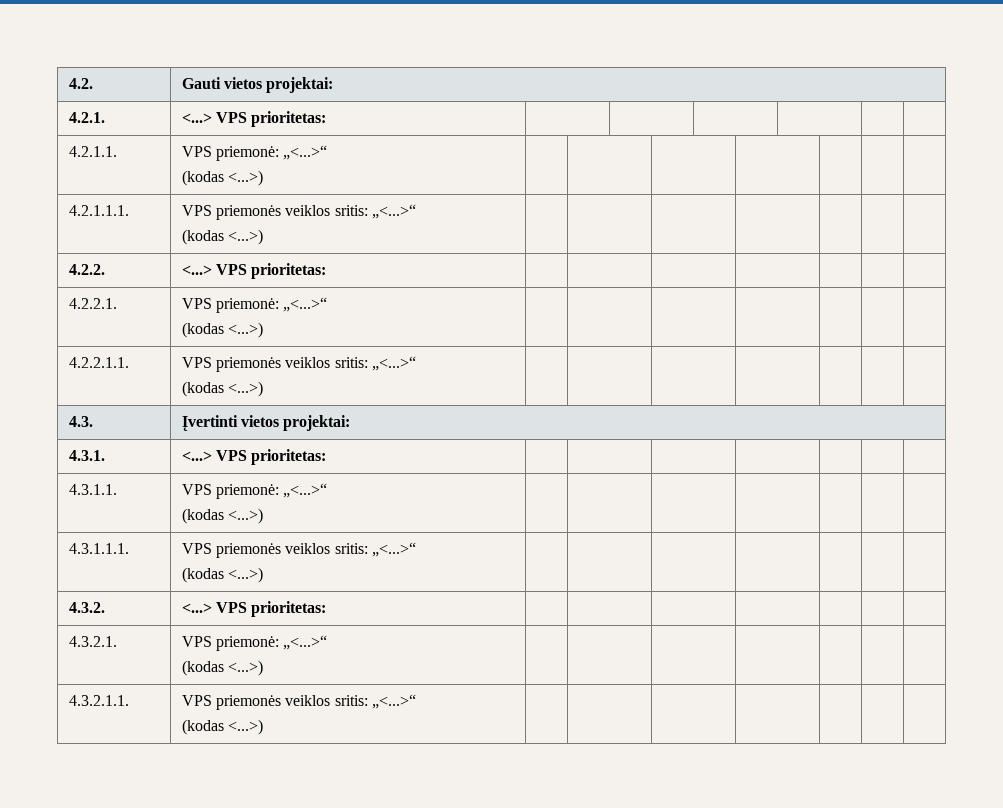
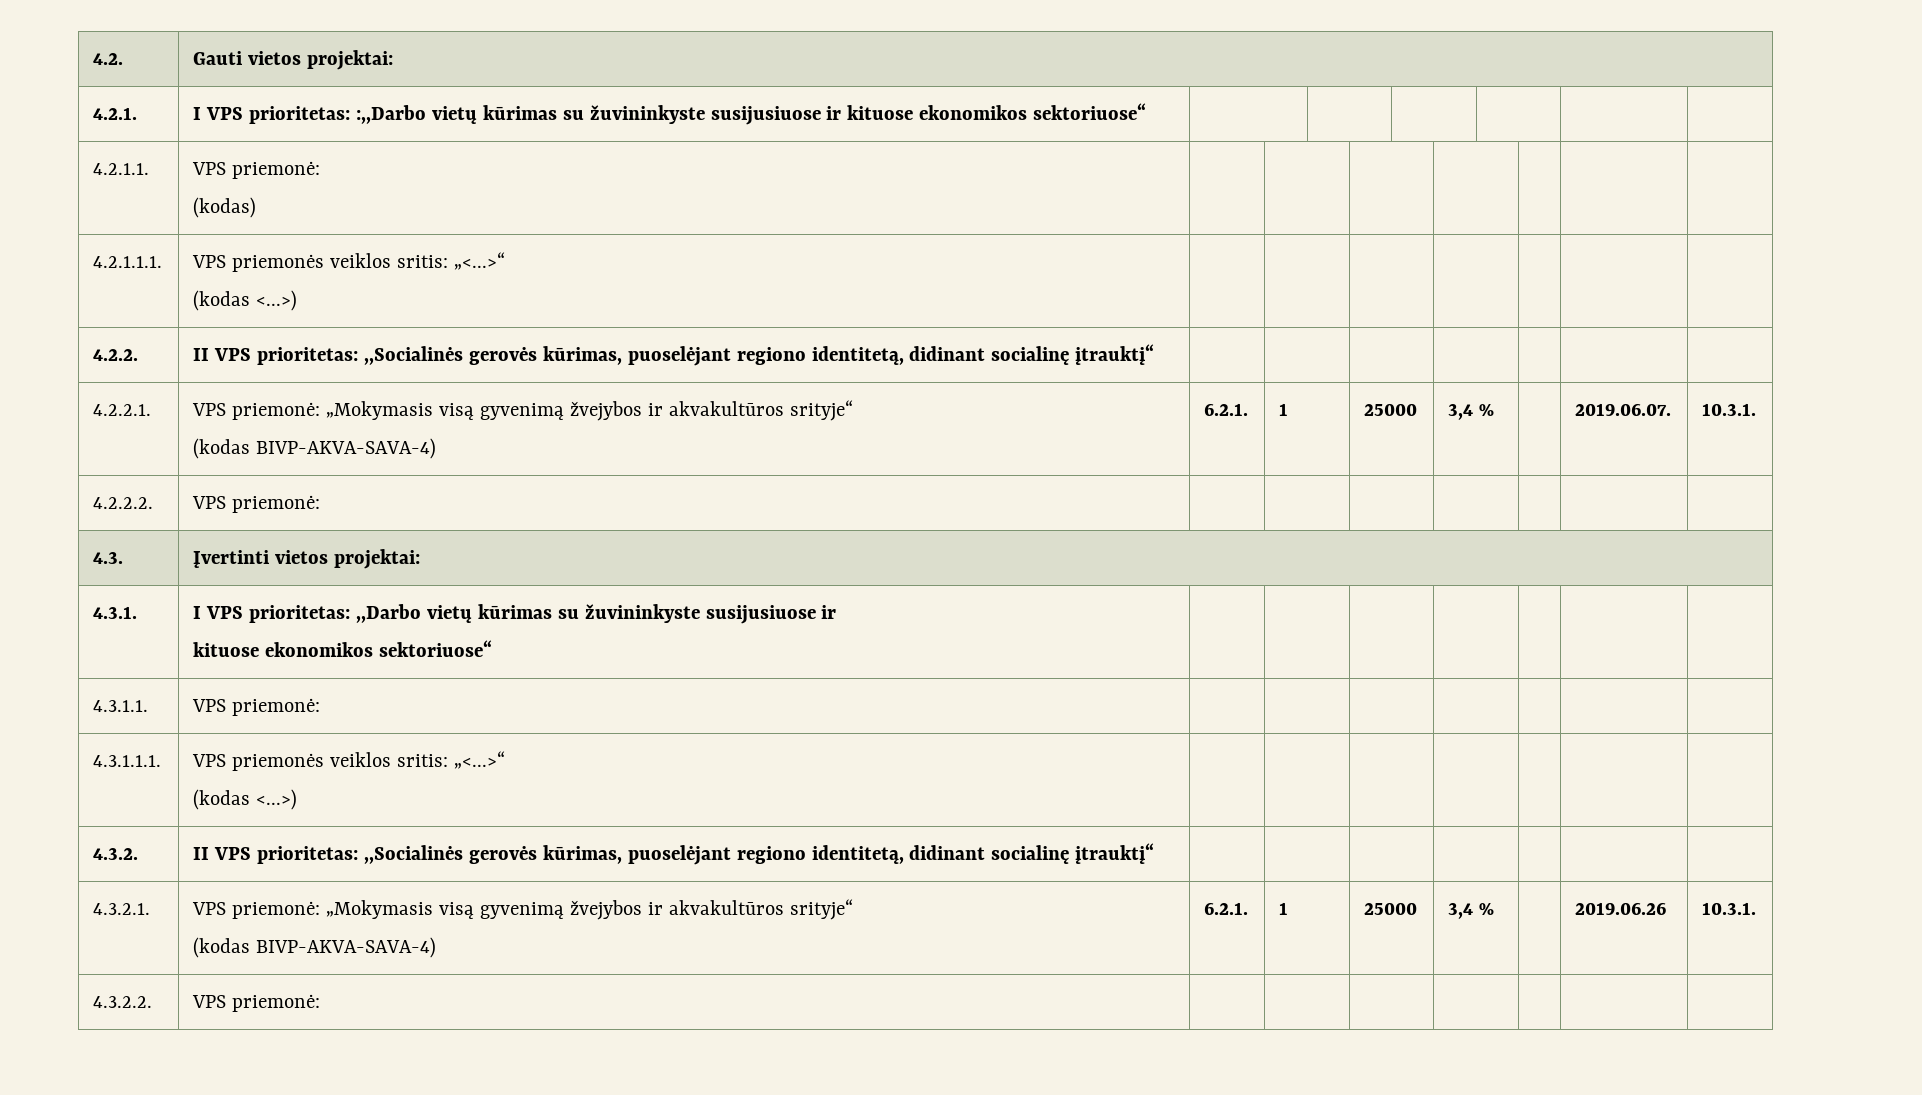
[181,111,327,127] <...> VPS prioritetas: -> [193,103,1147,125] I VPS prioritetas: :,,Darbo vietų kūrimas su žuvininkyste susijusiuose ir kituose ekonomikos sektoriuose“
[283,145,328,160] [181,170,263,186] „<...>“ // (kodas <...>) -> [193,197,257,218] // (kodas)
[181,263,327,279] [68,298,117,309] [181,297,328,313] [181,322,263,338] [68,357,129,368] [181,356,416,372] [181,381,263,397] <...> VPS prioritetas: | | | | | | | // 4.2.2.1. | VPS priemonė: „<...>“ // (kodas <...>) | | | | | | | // 4.2.2.1.1. | VPS priemonės veiklos sritis: „<...>“ // (kodas <...>) -> [193,344,1155,366] [93,404,152,416] [192,400,853,421] [193,438,436,459] [1204,403,1249,416] [1279,403,1289,416] [1364,403,1418,416] [1448,404,1494,420] [1575,403,1672,416] [1702,403,1757,416] [93,497,154,509] [192,495,320,513] II VPS prioritetas: ,,Socialinės gerovės kūrimas, puoselėjant regiono identitetą, didinant socialinę įtrauktį“ | | | | | | | // 4.2.2.1. | VPS priemonė: „Mokymasis visą gyvenimą žvejybos ir akvakultūros srityje“ // (kodas BIVP-AKVA-SAVA-4) | 6.2.1. | 1 | 25000 | 3,4 % | | 2019.06.07. | 10.3.1. // 4.2.2.2. | VPS priemonė:
[181,449,327,465] <...> VPS prioritetas: -> [193,604,837,624] [193,640,492,657] I VPS prioritetas: ,,Darbo vietų kūrimas su žuvininkyste susijusiuose ir // kituose ekonomikos sektoriuose“
[283,483,328,498] [181,508,263,524] „<...>“ // (kodas <...>) -> (320, 707) none
[181,601,327,617] [68,636,117,647] [181,635,328,651] [181,660,263,676] [68,695,129,706] [181,694,416,710] [181,719,263,735] <...> VPS prioritetas: | | | | | | | // 4.3.2.1. | VPS priemonė: „<...>“ // (kodas <...>) | | | | | | | // 4.3.2.1.1. | VPS priemonės veiklos sritis: „<...>“ // (kodas <...>) -> [193,843,1155,865] [93,903,151,915] [192,899,853,920] [193,937,436,958] [1204,902,1249,915] [1279,902,1289,915] [1364,902,1418,915] [1448,903,1494,919] [1575,902,1667,915] [1702,902,1757,915] [93,996,153,1008] [192,994,320,1012] II VPS prioritetas: ,,Socialinės gerovės kūrimas, puoselėjant regiono identitetą, didinant socialinę įtrauktį“ | | | | | | | // 4.3.2.1. | VPS priemonė: „Mokymasis visą gyvenimą žvejybos ir akvakultūros srityje“ // (kodas BIVP-AKVA-SAVA-4) | 6.2.1. | 1 | 25000 | 3,4 % | | 2019.06.26 | 10.3.1. // 4.3.2.2. | VPS priemonė:

